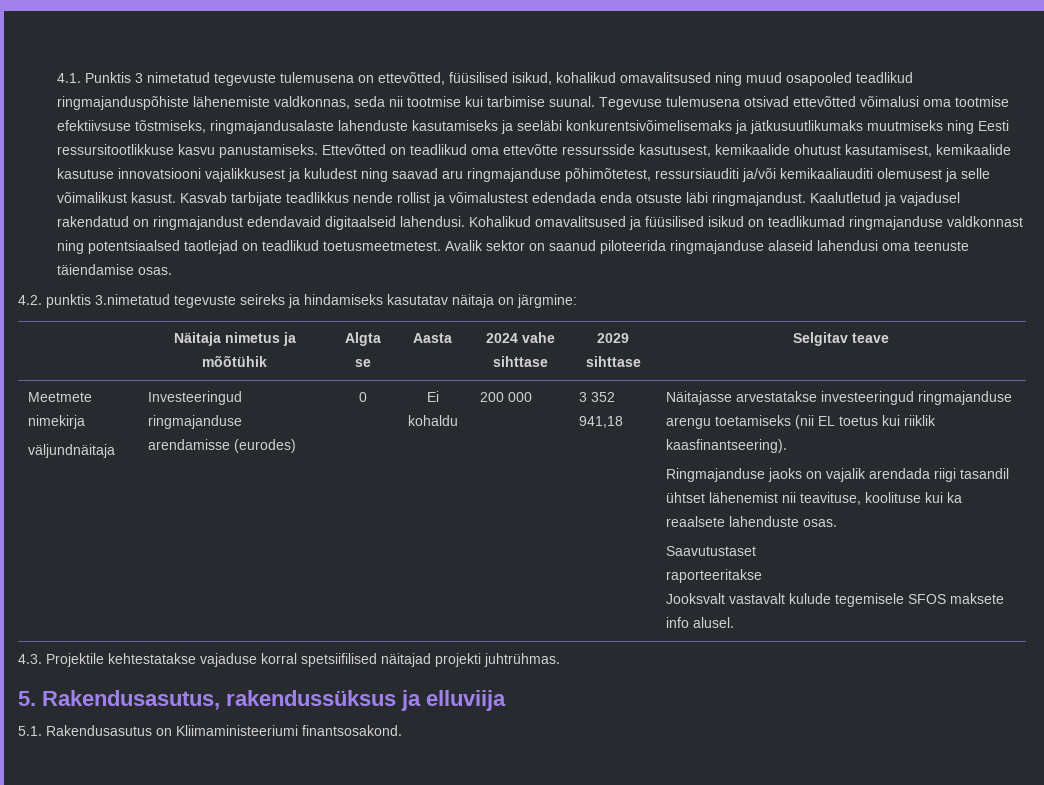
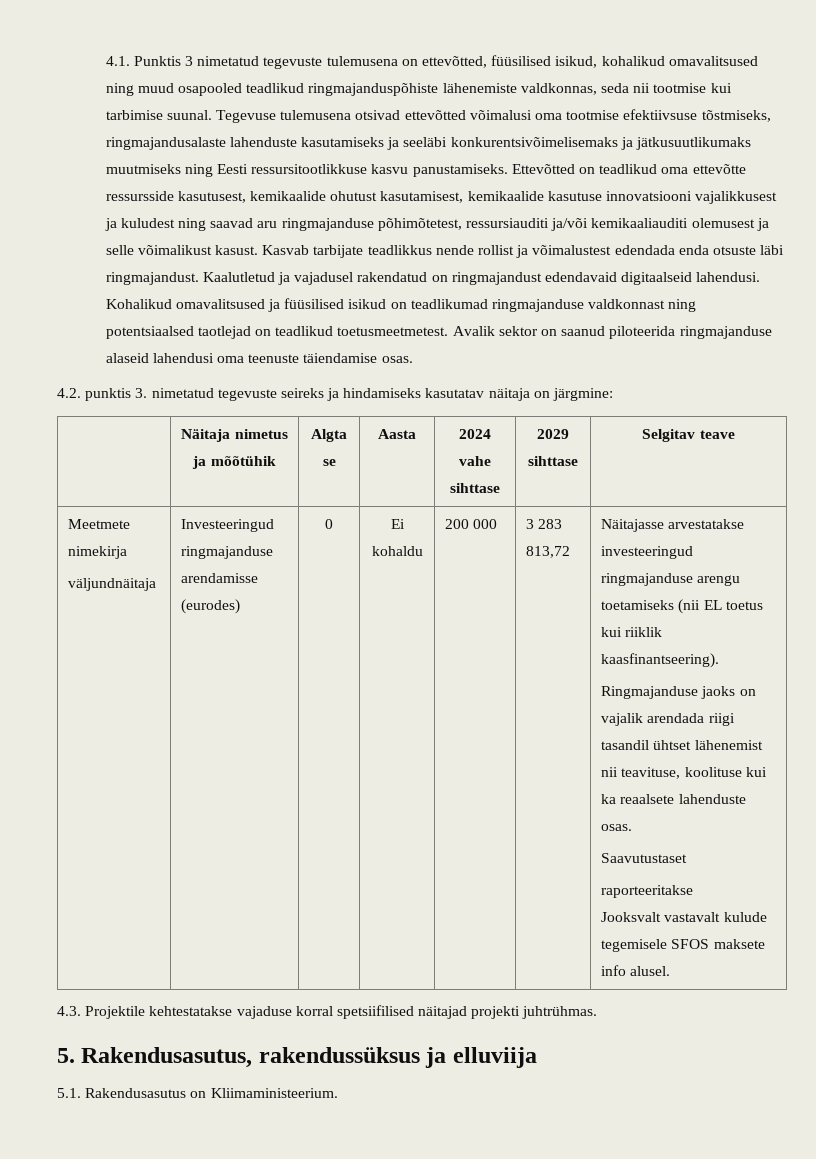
[95,294,170,305] 3.nimetatud -> [135,388,214,398] 3. nimetatud
[591,392,616,402] [579,416,624,428] 352 941,18 -> [538,519,563,529] [526,546,571,558] 283 813,72
[176,725,402,736] Kliimaministeeriumi finantsosakond. -> [210,1088,338,1098] Kliimaministeerium.

